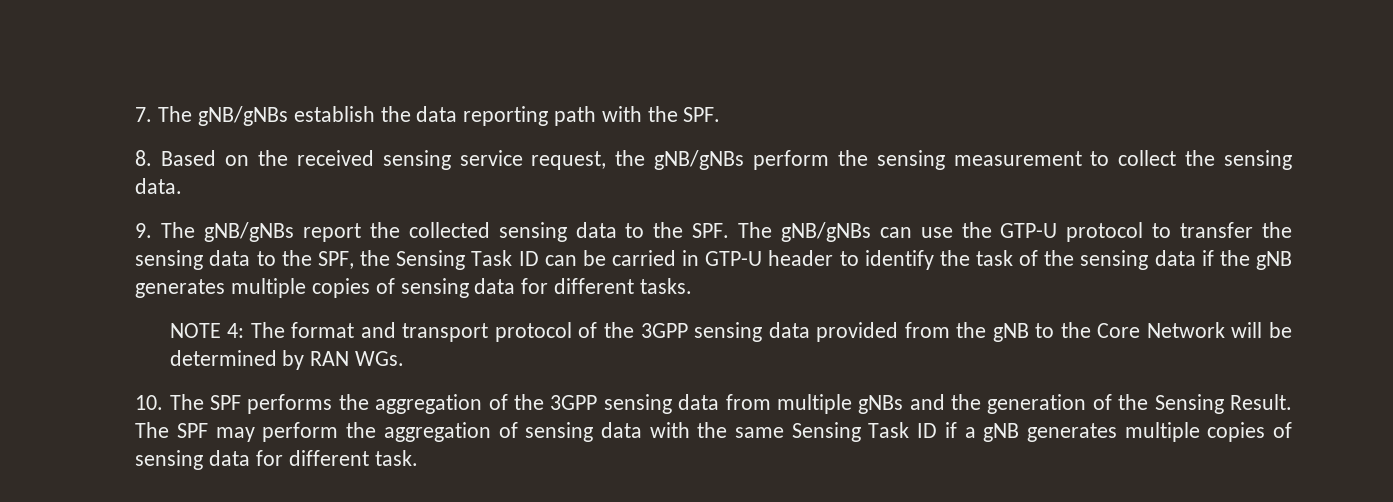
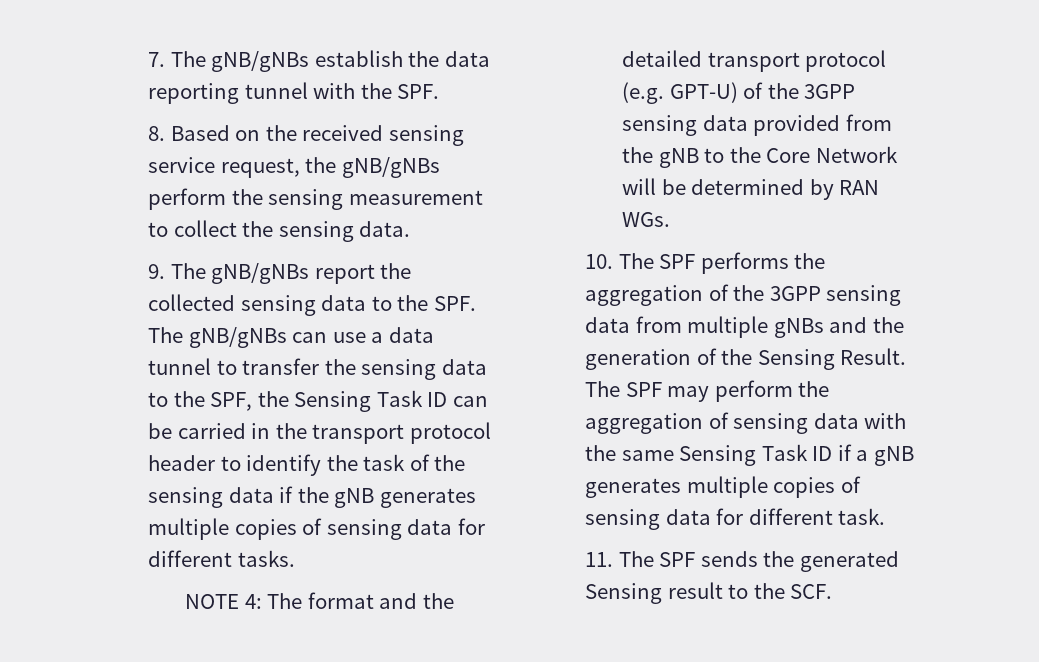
[553,106,596,126] path -> [244,82,308,99] tunnel
[961,222,1144,242] the GTP-U protocol -> [371,327,434,343] [148,358,212,375] a data tunnel
[705,251,763,266] GTP-U -> [275,422,491,444] the transport protocol
[402,322,572,342] transport protocol -> [422,593,454,609] [622,50,887,72] [622,82,738,104] the detailed transport protocol (e.g. GPT-U)
(418, 458) none -> [585,551,899,572] [585,582,833,604] // 11. The SPF sends the generated Sensing result to the SCF.

